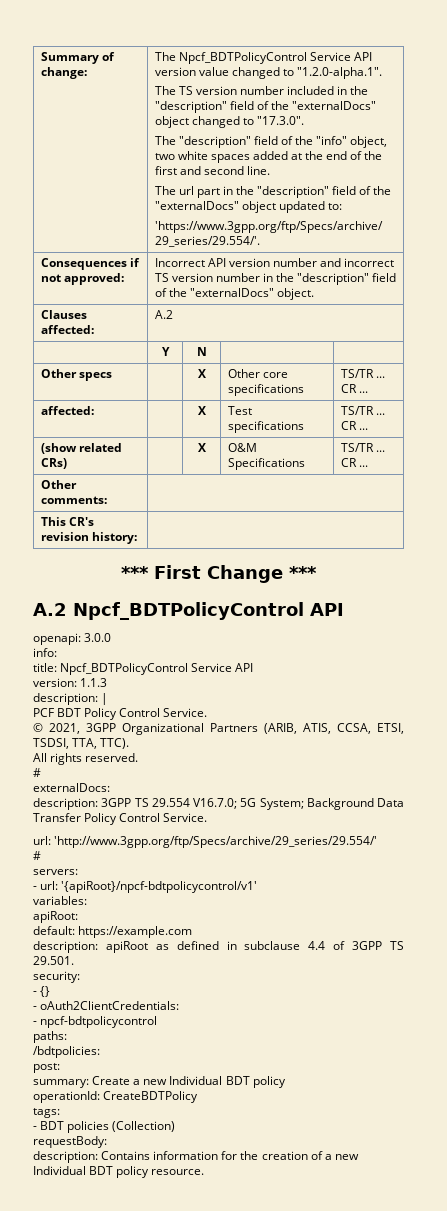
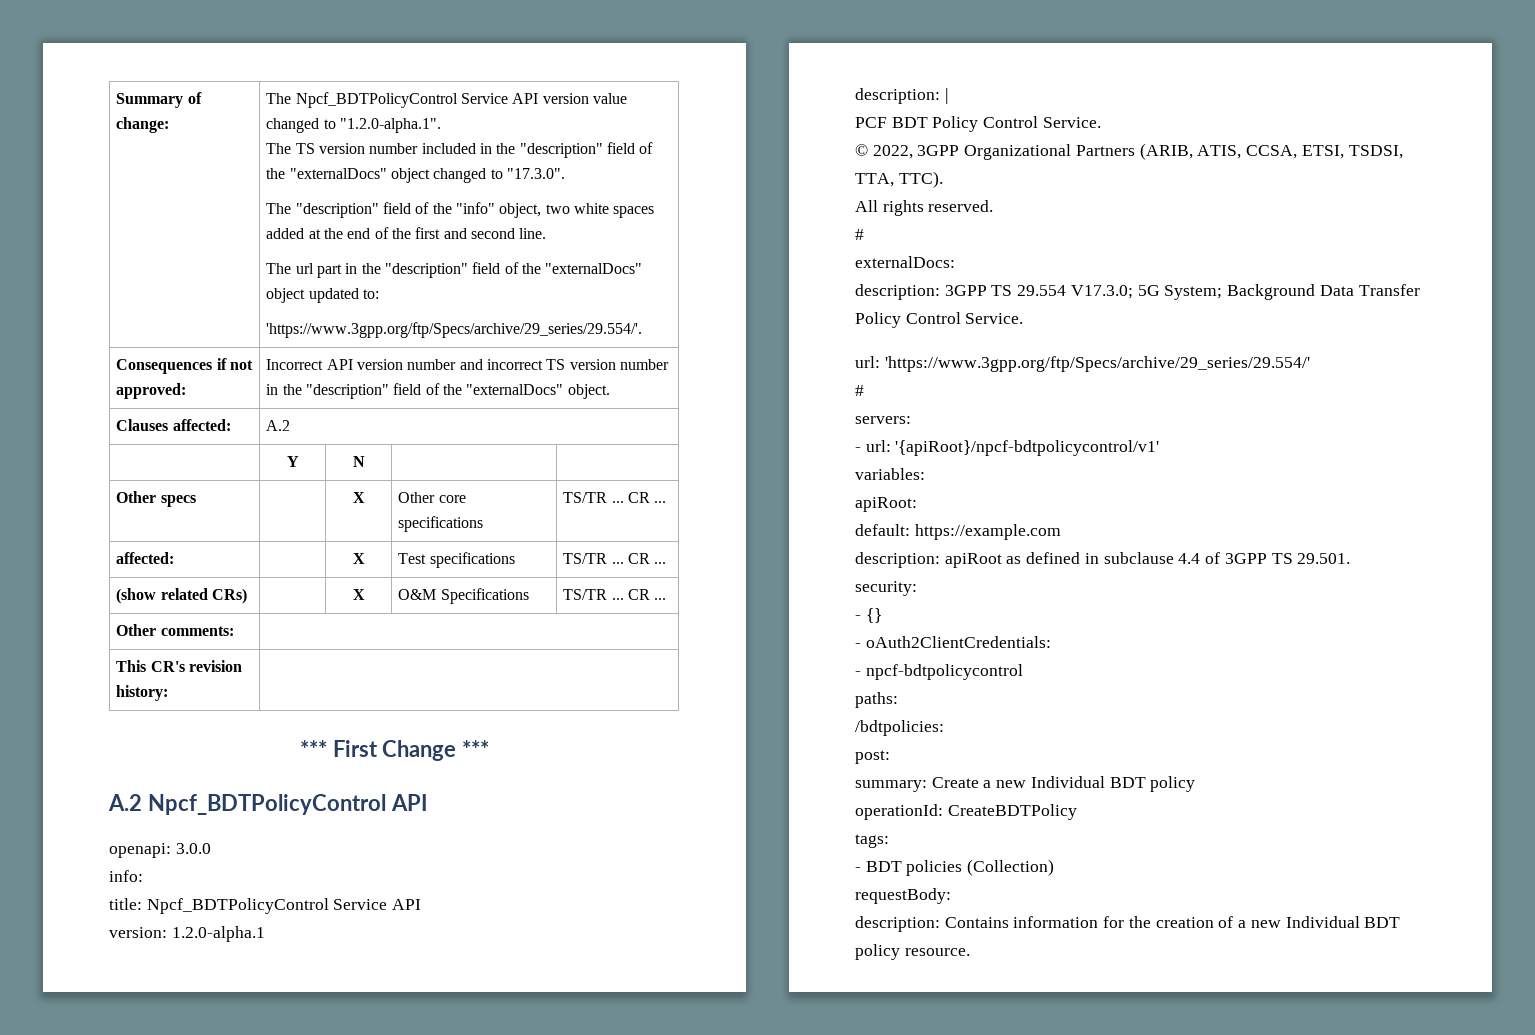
[80,678,108,687] 1.1.3 -> [171,926,265,942] 1.2.0-alpha.1
[49,723,80,734] 2021, -> [872,145,913,159] 2022,
[193,798,237,809] V16.7.0; -> [1070,285,1133,299] V17.3.0;
[54,836,378,848] 'http://www.3gpp.org/ftp/Specs/archive/29_series/29.554/' -> [884,356,1310,372] 'https://www.3gpp.org/ftp/Specs/archive/29_series/29.554/'

